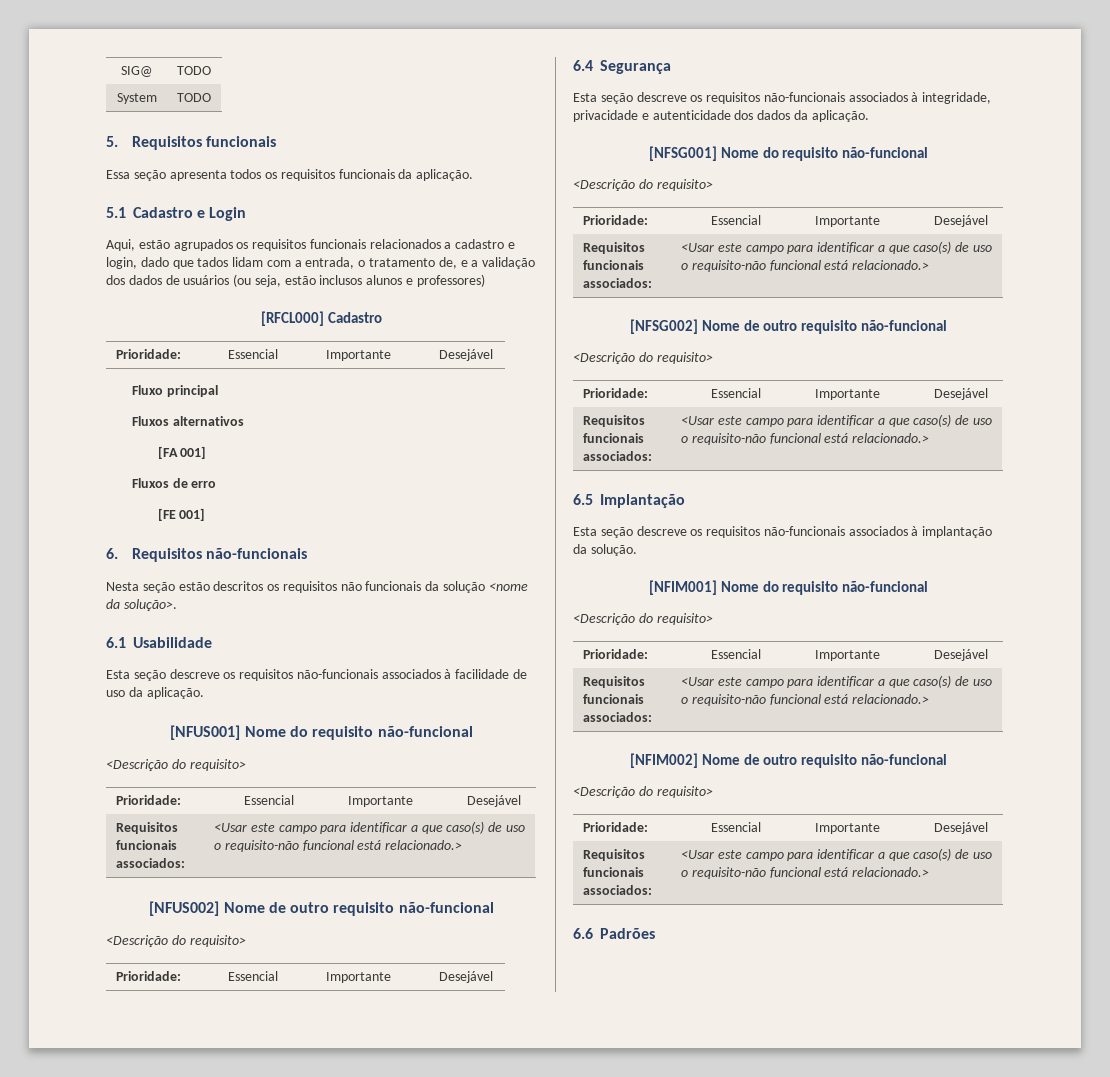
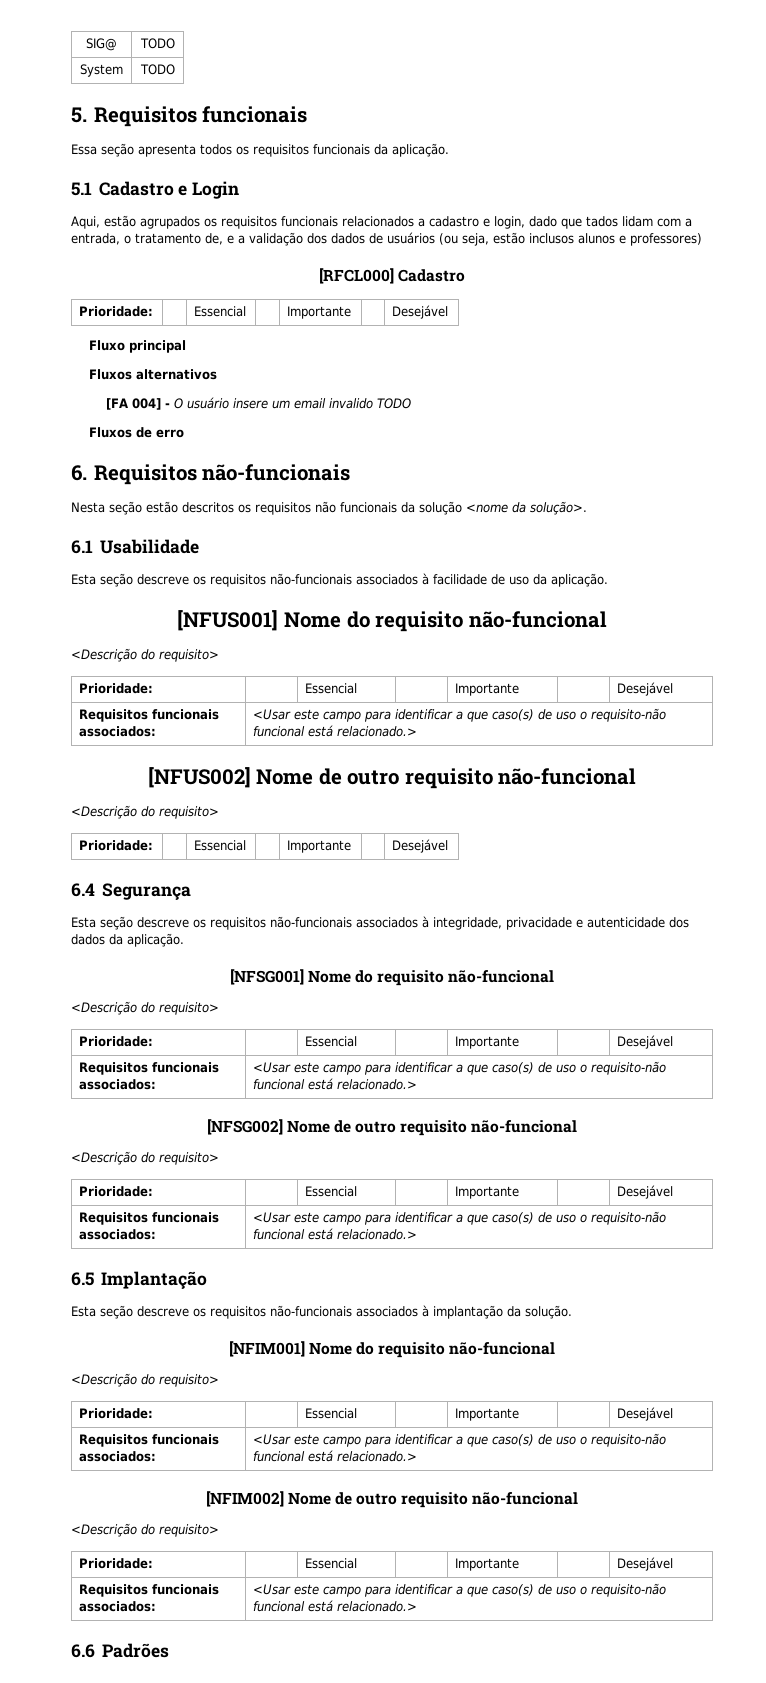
[180,446,207,459] 001] -> [132,397,412,410] 004] - O usuário insere um email invalido TODO
[157,508,206,521] // [FE 001] -> (184, 433) none

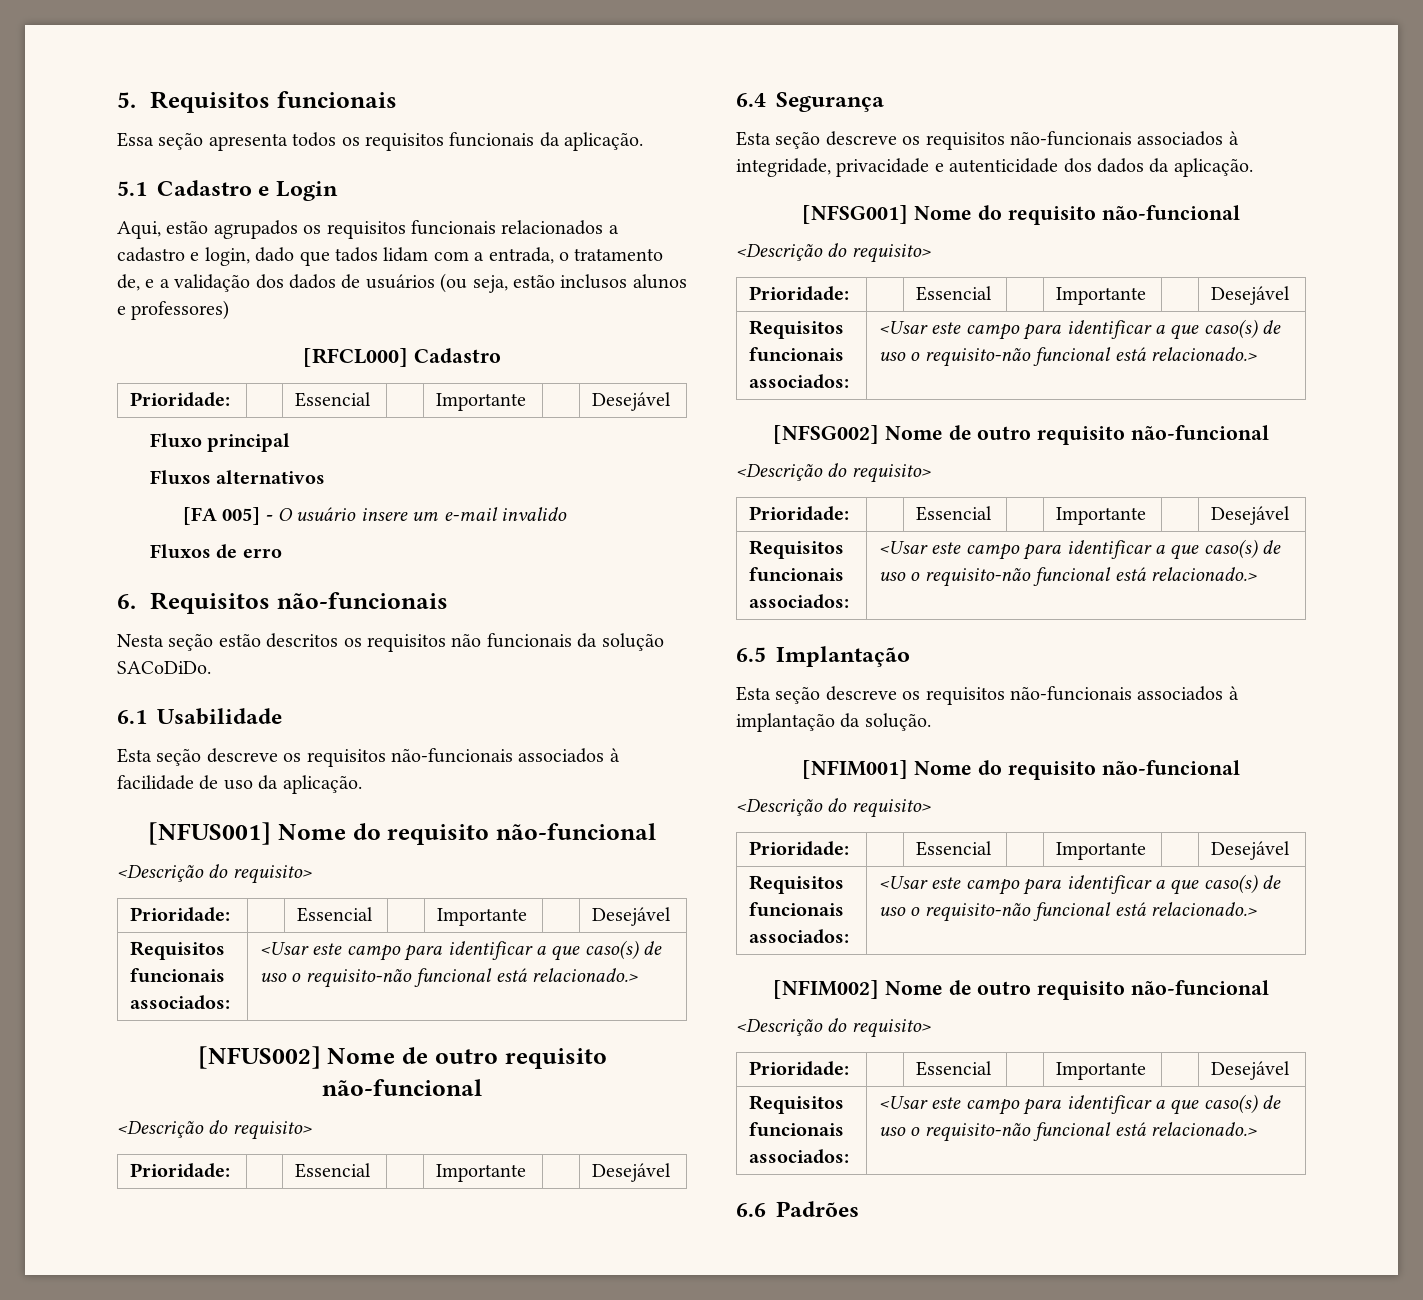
[86,38,117,51] [139,38,175,49] [80,64,123,77] [139,64,175,75] SIG@ | TODO // System | TODO // -> (117, 100) none
[132,398,162,410] 004] -> [222,507,261,525] 005]
[294,398,327,409] email -> [443,507,498,521] e-mail
[377,398,412,409] TODO -> (567, 514) none
[466,501,587,515] <nome da solução>. -> [117,661,211,674] SACoDiDo.

